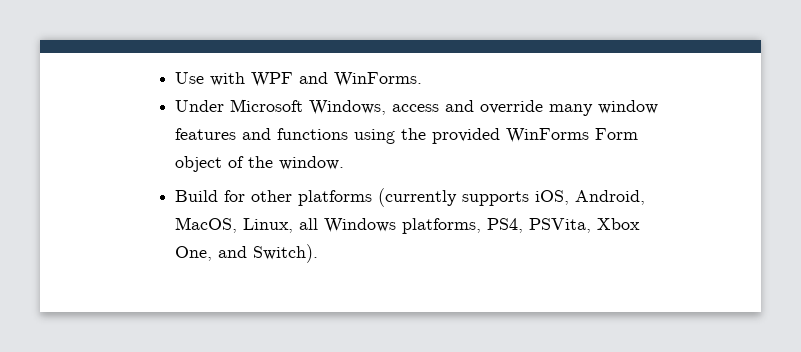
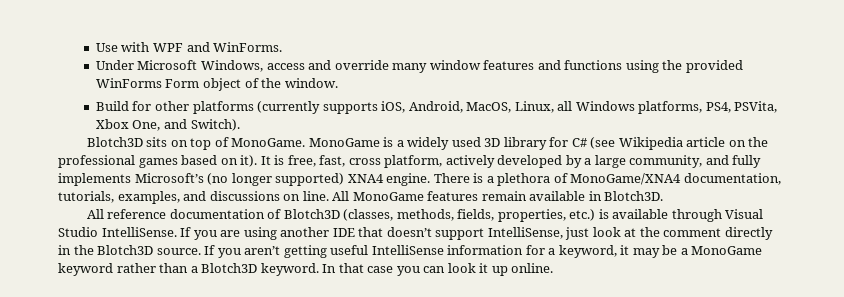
(319, 253) none -> [86,137,769,150] [58,155,762,168] [58,173,781,186] [58,191,664,204] [86,209,764,222] [58,227,773,240] [58,245,763,258] [58,263,554,276] // Blotch3D sits on top of MonoGame. MonoGame is a widely used 3D library for C# (see Wikipedia article on the professional games based on it). It is free, fast, cross platform, actively developed by a large community, and fully implements Microsoft’s (no longer supported) XNA4 engine. There is a plethora of MonoGame/XNA4 documentation, tutorials, examples, and discussions on line. All MonoGame features remain available in Blotch3D. // All reference documentation of Blotch3D (classes, methods, fields, properties, etc.) is available through Visual Studio IntelliSense. If you are using another IDE that doesn’t support IntelliSense, just look at the comment directly in the Blotch3D source. If you aren’t getting useful IntelliSense information for a keyword, it may be a MonoGame keyword rather than a Blotch3D keyword. In that case you can look it up online.

